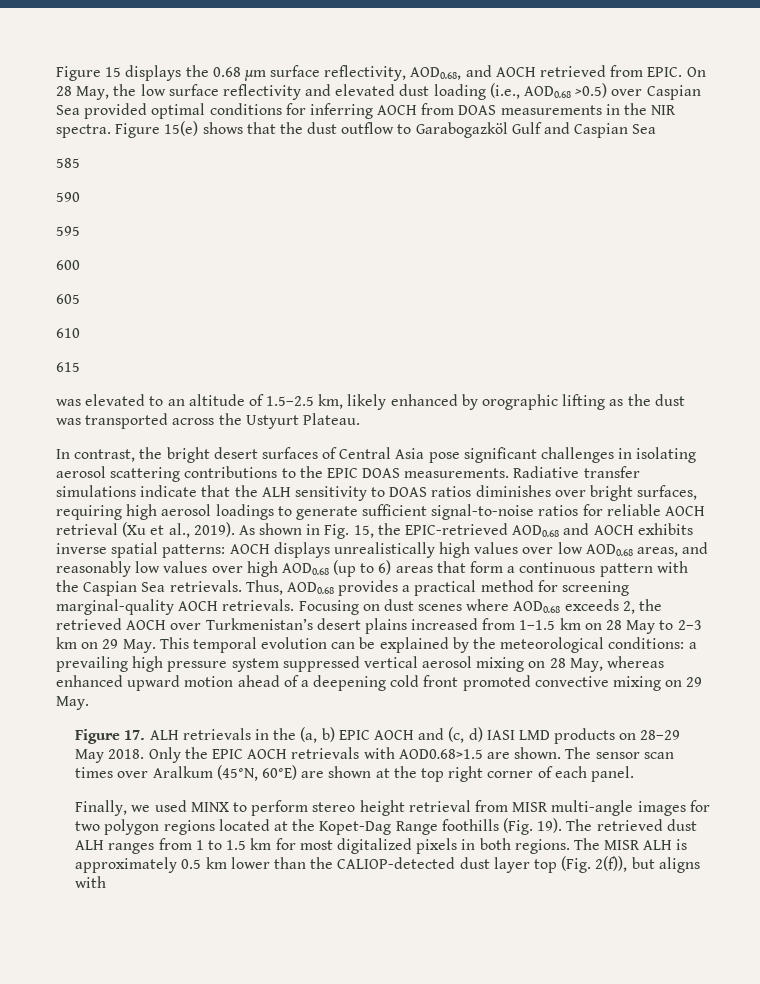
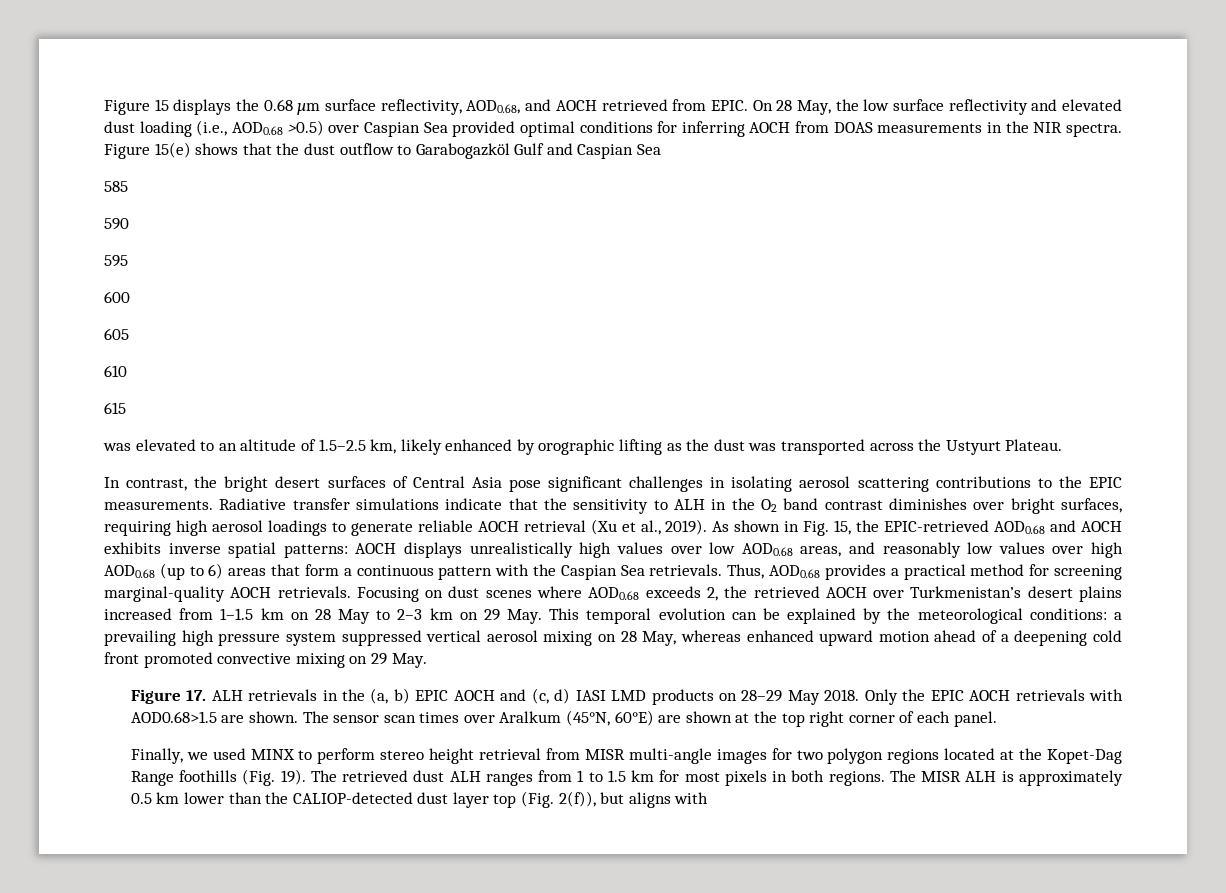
[362,468,401,478] DOAS -> (1122, 482) none
[261,487,291,497] ALH -> (567, 504) none
[389,486,472,497] DOAS ratios -> [674,498,883,512] ALH in the O2 band contrast
[362,504,603,520] sufficient signal-to-noise ratios for -> (413, 529) none
[336,838,412,854] digitalized -> (720, 777) none

